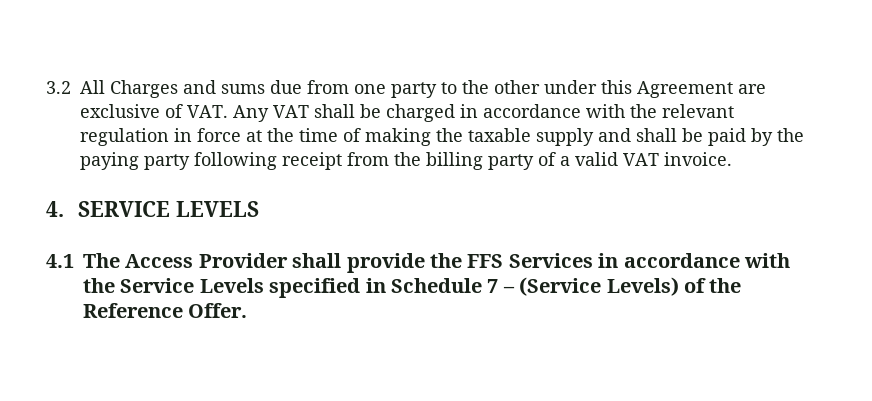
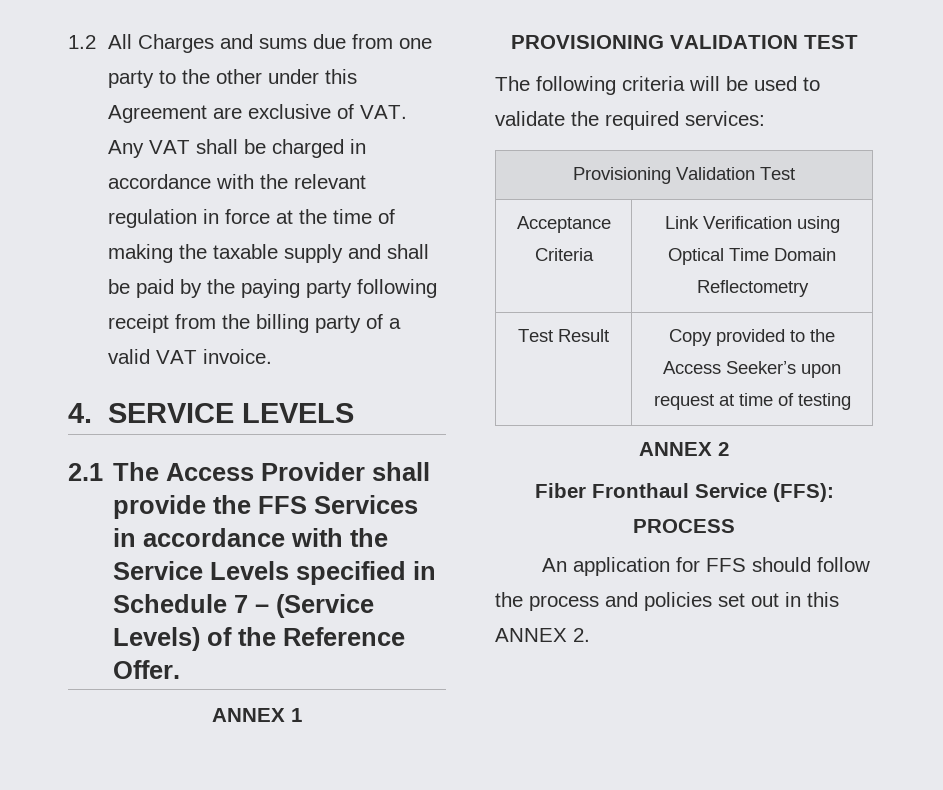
[46,81,71,94] 3.2 -> [68,35,96,49] 1.2
[46,254,74,268] 4.1 -> [68,463,103,481] 2.1
(248, 310) none -> [212,708,302,722] [510,35,858,49] [495,76,820,95] [495,111,765,130] [573,167,795,184] [516,216,611,233] [534,248,594,261] [664,216,840,233] [668,248,836,265] [696,280,809,297] [518,329,609,342] [669,329,835,346] [663,361,841,378] [653,393,851,410] [639,442,729,456] [534,483,834,502] [633,519,735,533] [541,557,870,576] [495,592,839,611] [495,628,590,642] // ANNEX 1 // PROVISIONING VALIDATION TEST // The following criteria will be used to validate the required services: // Provisioning Validation Test // Acceptance Criteria | Link Verification using Optical Time Domain Reflectometry // Test Result | Copy provided to the Access Seeker’s upon request at time of testing // ANNEX 2 // Fiber Fronthaul Service (FFS): PROCESS // An application for FFS should follow the process and policies set out in this ANNEX 2.

